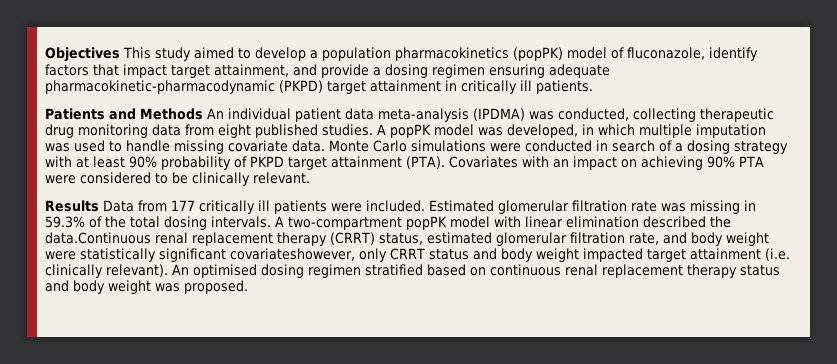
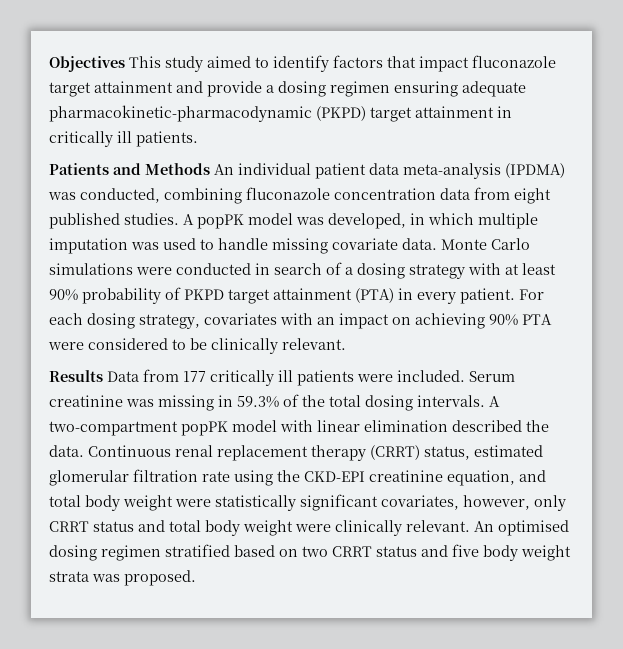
[255,47,705,61] develop a population pharmacokinetics (popPK) model of fluconazole, -> (269, 62) none
[171,64,289,78] target attainment, -> [472,55,556,68] [49,81,173,97] fluconazole target attainment
[633,108,774,122] [45,124,148,138] collecting therapeutic drug monitoring -> [164,187,436,204] combining fluconazole concentration
[406,156,518,169] (PTA). Covariates -> [355,288,544,304] [49,313,277,329] (PTA) in every patient. For each dosing strategy, covariates
[429,200,657,214] Estimated glomerular filtration rate -> [469,371,515,382] [49,395,123,407] Serum creatinine
[45,232,151,244] data.Continuous -> [49,445,171,457] data. Continuous
[628,232,687,245] rate, and -> [202,470,546,486] [49,495,81,507] rate using the CKD-EPI creatinine equation, and total
[230,248,355,261] covariateshowever, -> [381,495,530,510] covariates, however,
[500,248,790,262] [45,264,168,278] body weight impacted target attainment (i.e. clinically relevant). -> [169,520,470,536] total body weight were clinically relevant.
[490,264,780,278] [45,280,151,294] continuous renal replacement therapy status and body weight -> [302,544,571,561] [49,571,89,582] two CRRT status and five body weight strata

